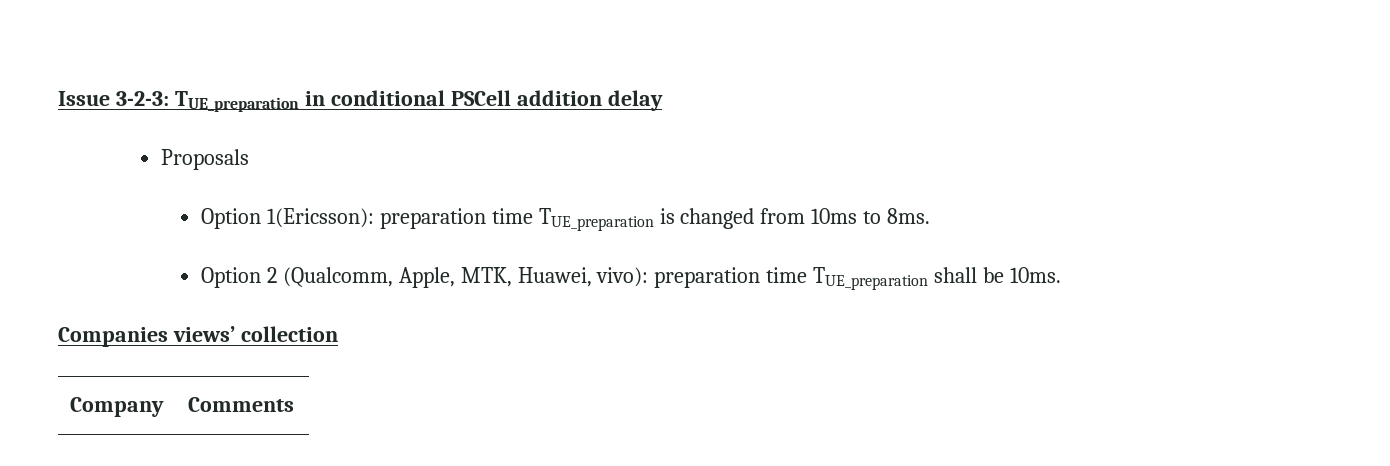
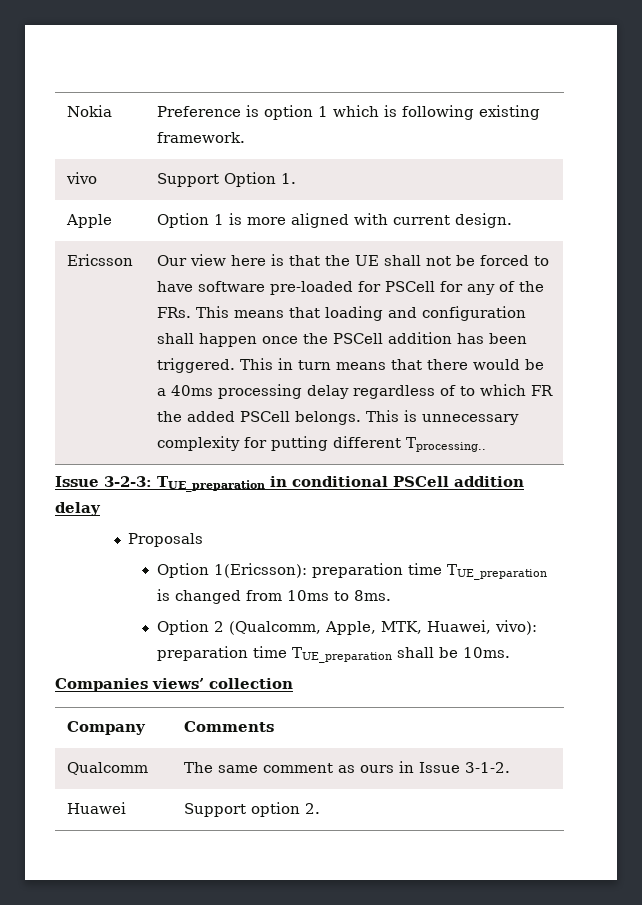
(58, 98) none -> [66,105,112,117] [156,105,540,120] [156,132,245,143] [65,172,97,184] [156,172,296,187] [65,214,112,228] [156,213,512,228] [66,254,133,266] [156,254,549,266] [156,281,544,295] [156,306,526,321] [156,332,527,347] [156,358,544,373] [156,384,553,399] [156,410,519,425] [156,436,486,452] Nokia | Preference is option 1 which is following existing framework. // vivo | Support Option 1. // Apple | Option 1 is more aligned with current design. // Ericsson | Our view here is that the UE shall not be forced to have software pre-loaded for PSCell for any of the FRs. This means that loading and configuration shall happen once the PSCell addition has been triggered. This in turn means that there would be a 40ms processing delay regardless of to which FR the added PSCell belongs. This is unnecessary complexity for putting different Tprocessing.. //
(295, 404) none -> [66,762,148,775] [183,761,510,773] [66,802,126,814] [183,802,320,817] // Qualcomm | The same comment as ours in Issue 3-1-2. // Huawei | Support option 2.

